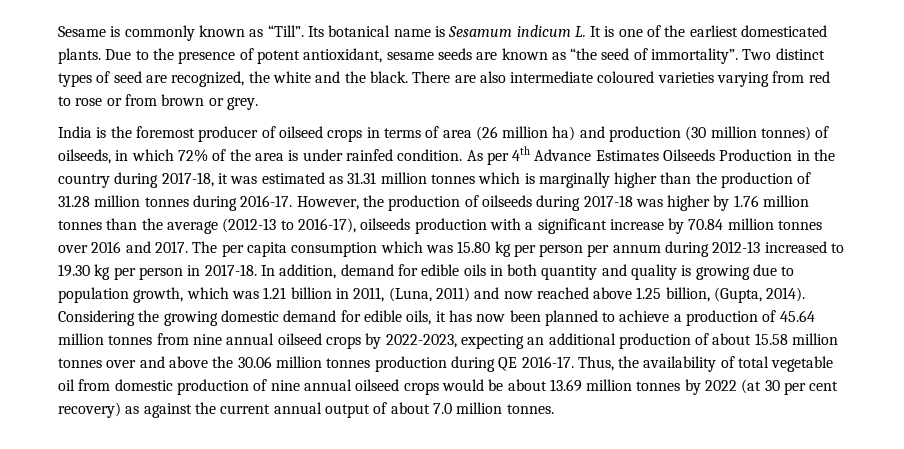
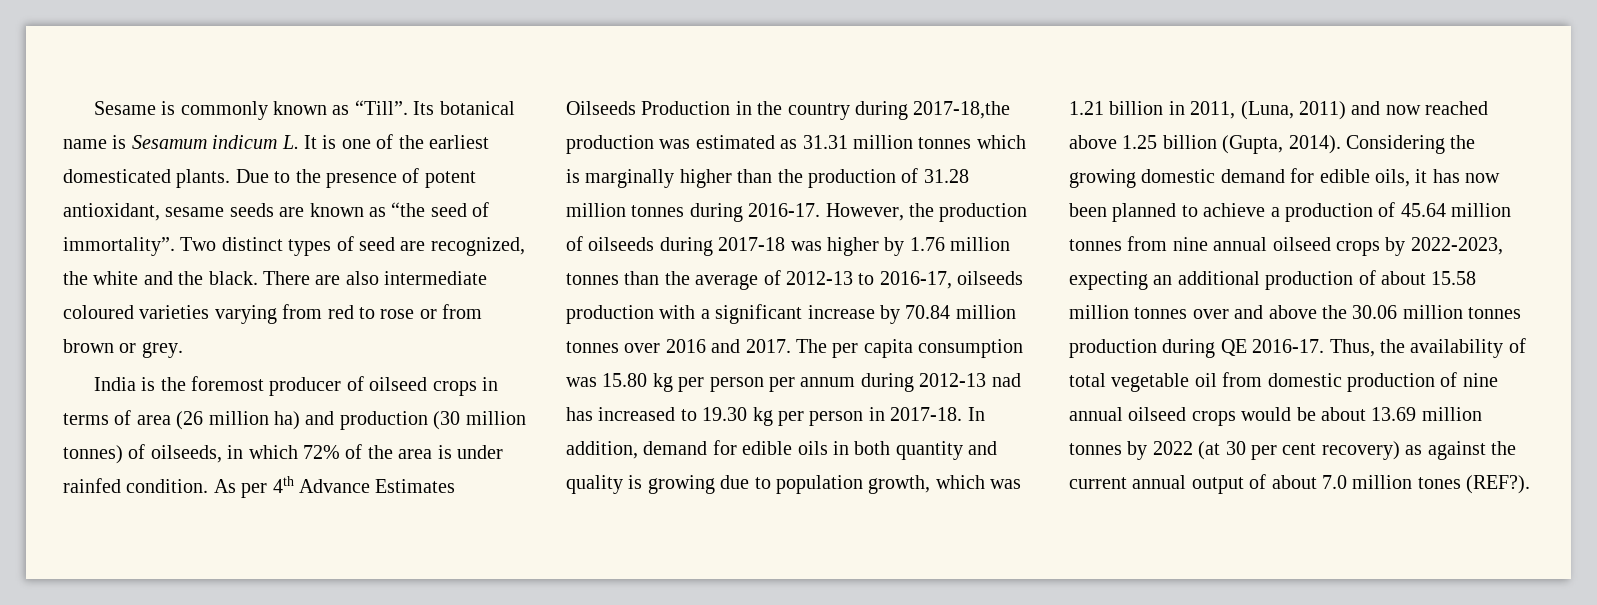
[161,172,228,187] 2017-18, it -> [913,101,1011,119] [566,135,654,154] 2017-18,the production
[222,218,356,233] (2012-13 to 2016-17), -> [763,270,952,289] of 2012-13 to 2016-17,
[380,241,423,253] which -> (1024, 348) none
(761, 247) none -> [991,373,1021,387] [566,407,593,421] nad has
[665,287,710,302] billion, -> [1162,135,1217,149] billion
[506,404,554,414] tonnes. -> [1417,475,1531,494] tones (REF?).

